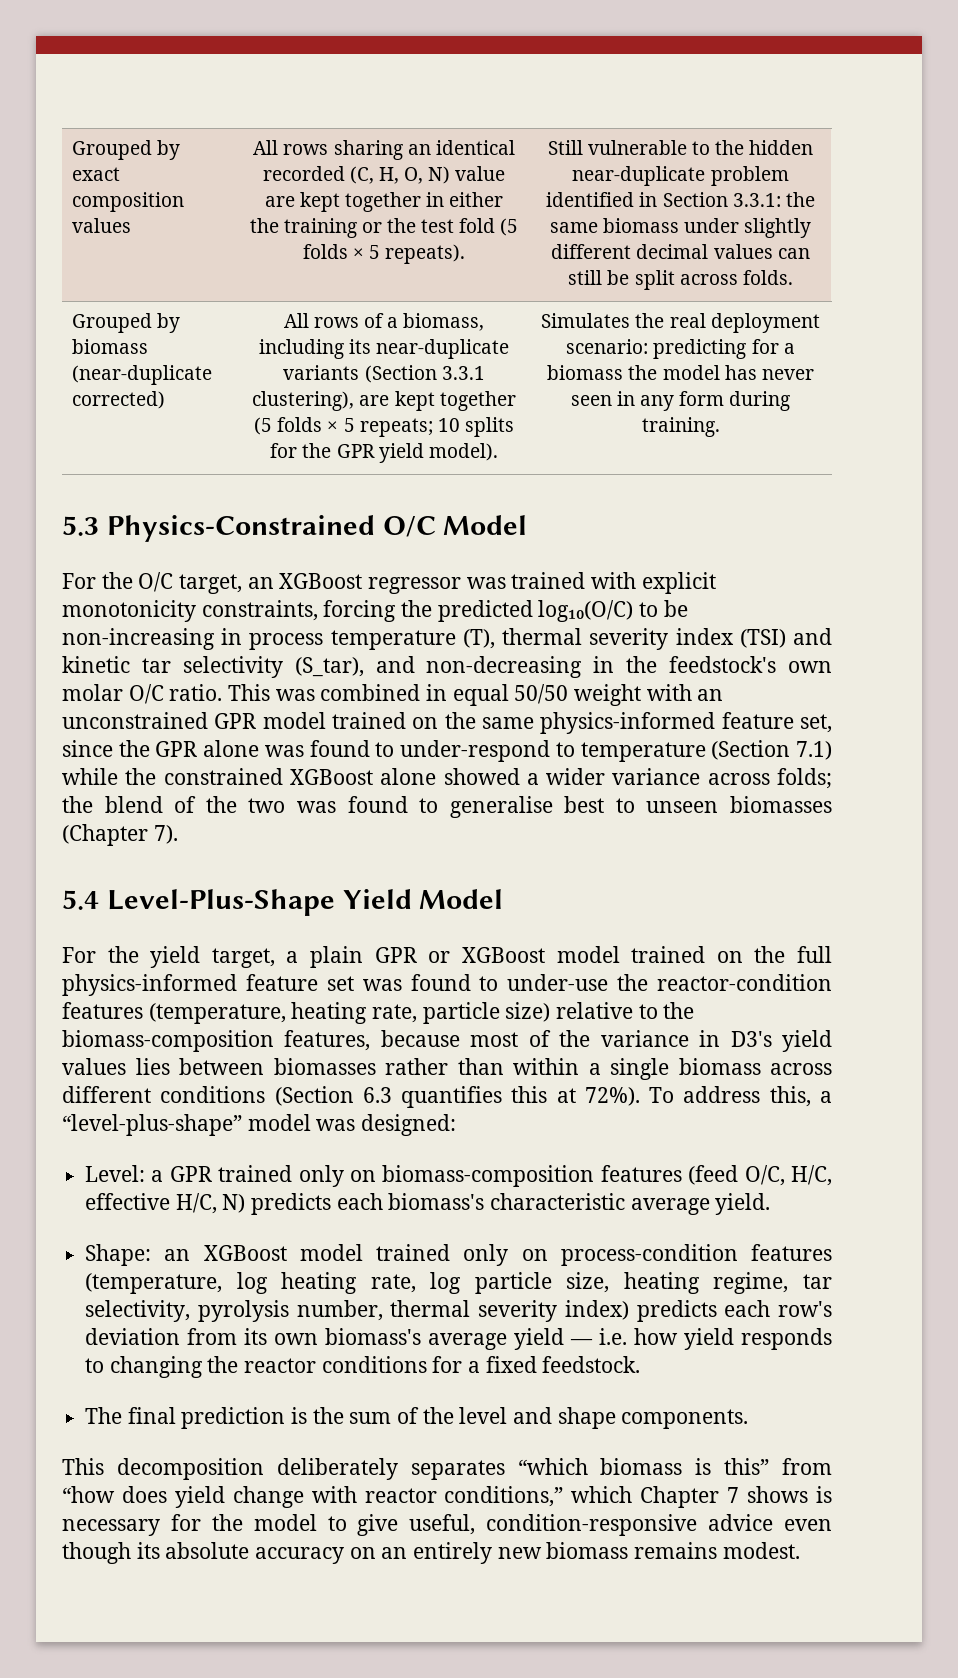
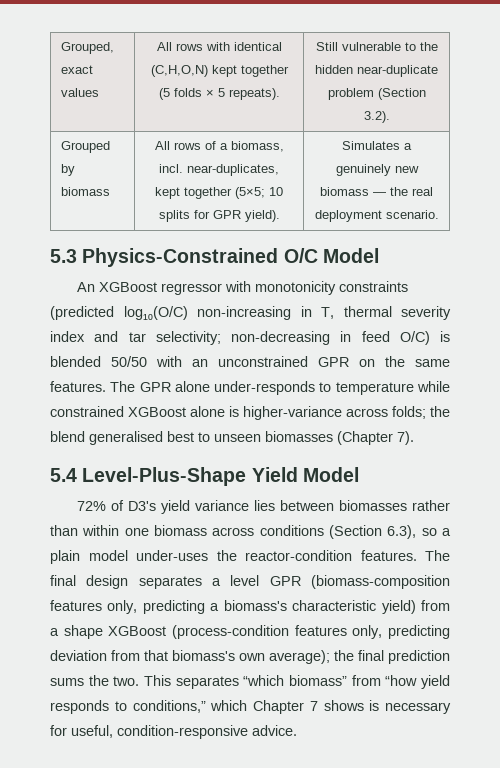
[72,140,181,160] [72,167,121,181] [72,192,185,212] Grouped by exact composition -> [60,42,114,54] [60,65,93,74] Grouped, exact
[333,140,515,160] [262,166,506,184] [264,192,504,212] [249,218,496,238] sharing an identical recorded (C, H, O, N) value are kept together in either the training or the test fold -> [205,42,282,51] [150,65,289,77] with identical (C,H,O,N) kept together
[546,192,815,207] [549,218,812,238] [551,244,810,259] [568,270,793,290] identified in Section 3.3.1: the same biomass under slightly different decimal values can still be split across folds. -> [377,88,426,100] [363,111,390,123] (Section 3.2).
[72,365,213,385] [72,391,166,409] (near-duplicate corrected) -> (110, 191) none
[258,339,510,359] [283,365,485,383] [252,391,516,411] [254,417,514,437] [270,443,498,463] [541,313,820,333] [566,339,795,359] [547,365,814,380] [570,391,791,411] [641,417,720,437] [62,515,528,542] [62,572,716,594] [62,600,688,622] [62,628,832,650] [62,656,833,678] [62,684,642,706] including its near-duplicate variants (Section 3.3.1 clustering), are kept together (5 folds × 5 repeats; 10 splits for the GPR yield model). | Simulates the real deployment scenario: predicting for a biomass the model has never seen in any form during training. // 5.3 Physics-Constrained O/C Model // For the O/C target, an XGBoost regressor was trained with explicit monotonicity constraints, forcing the predicted log₁₀(O/C) to be non-increasing in process temperature (T), thermal severity index (TSI) and kinetic tar selectivity (S_tar), and non-decreasing in the feedstock's own molar O/C ratio. This was combined in equal 50/50 weight -> [159,164,279,176] [155,187,283,199] [158,210,280,222] [342,141,412,150] [335,164,419,176] [320,187,433,196] [314,210,439,222] [50,248,379,267] [76,281,408,295] [50,306,451,320] [50,331,450,345] [50,356,147,367] incl. near-duplicates, kept together (5×5; 10 splits for GPR yield). | Simulates a genuinely new biomass — the real deployment scenario. // 5.3 Physics-Constrained O/C Model // An XGBoost regressor with monotonicity constraints (predicted log₁₀(O/C) non-increasing in T, thermal severity index and tar selectivity; non-decreasing in feed O/C) is blended 50/50
[262,712,406,729] model trained -> (349, 362) none
[540,712,832,734] [62,740,833,762] [62,768,832,789] [62,796,553,818] physics-informed feature set, since the GPR alone was found to under-respond to temperature (Section 7.1) while the constrained XGBoost alone showed a wider variance across folds; the blend of the two was found to generalise -> [50,381,450,395] [50,406,450,420] [50,431,163,445] features. The GPR alone under-responds to temperature while constrained XGBoost alone is higher-variance across folds; the blend generalised
[62,946,833,968] [62,974,832,996] [62,1002,695,1024] [62,1030,721,1052] For the yield target, a plain GPR or XGBoost model trained on the full physics-informed feature set was found to under-use the reactor-condition features (temperature, heating rate, particle size) relative to the biomass-composition features, because most of the variance in -> [76,500,124,511] 72% of
[62,1058,126,1075] values -> [194,500,249,511] variance
[588,1058,669,1080] a single -> [124,528,149,536] one
[62,1086,151,1103] different -> (255, 531) none
[362,1086,832,1108] [62,1114,457,1136] [85,1165,832,1187] [85,1193,771,1215] [85,1244,832,1266] [85,1272,832,1294] [85,1300,832,1322] [85,1328,832,1350] [85,1356,641,1378] [85,1407,749,1429] [62,1458,832,1480] [62,1486,437,1508] 6.3 quantifies this at 72%). To address this, a “level-plus-shape” model was designed: // Level: a GPR trained only on biomass-composition features (feed O/C, H/C, effective H/C, N) predicts each biomass's characteristic average yield. // Shape: an XGBoost model trained only on process-condition features (temperature, log heating rate, log particle size, heating regime, tar selectivity, pyrolysis number, thermal severity index) predicts each row's deviation from its own biomass's average yield — i.e. how yield responds to changing the reactor conditions for a fixed feedstock. // The final prediction is the sum of the level and shape components. // This decomposition deliberately separates “which biomass is this” from “how does yield change with reactor -> [387,525,451,539] [50,550,450,564] [50,575,450,589] [50,600,450,614] [50,625,450,639] [50,650,450,664] [50,675,451,689] [50,700,127,714] 6.3), so a plain model under-uses the reactor-condition features. The final design separates a level GPR (biomass-composition features only, predicting a biomass's characteristic yield) from a shape XGBoost (process-condition features only, predicting deviation from that biomass's own average); the final prediction sums the two. This separates “which biomass” from “how yield responds to
[211,1514,833,1536] [62,1542,800,1564] the model to give useful, condition-responsive advice even though its absolute accuracy on an entirely new biomass remains modest. -> [71,725,297,739] useful, condition-responsive advice.

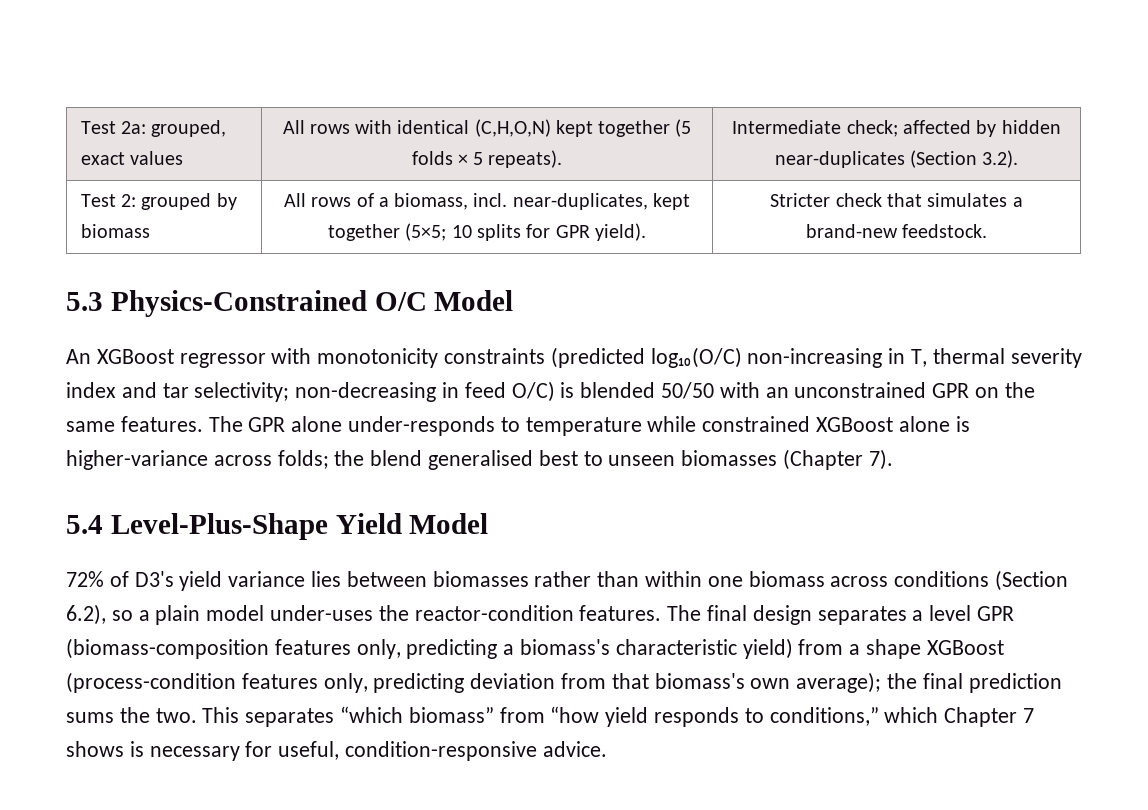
[60,42,114,54] Grouped, -> [80,120,227,137] Test 2a: grouped,
[315,42,438,51] [315,65,438,77] [327,88,374,100] Still vulnerable to the hidden near-duplicate problem -> [732,120,1061,137] [774,151,905,168] Intermediate check; affected by hidden near-duplicates
[60,141,110,153] Grouped -> [80,193,212,210] Test 2: grouped
[342,141,412,150] [335,164,419,176] [320,187,433,196] [314,210,439,222] Simulates a genuinely new biomass — the real deployment scenario. -> [770,193,1023,207] [805,224,988,238] Stricter check that simulates a brand-new feedstock.
[387,525,417,539] 6.3), -> [66,604,106,625] 6.2),

